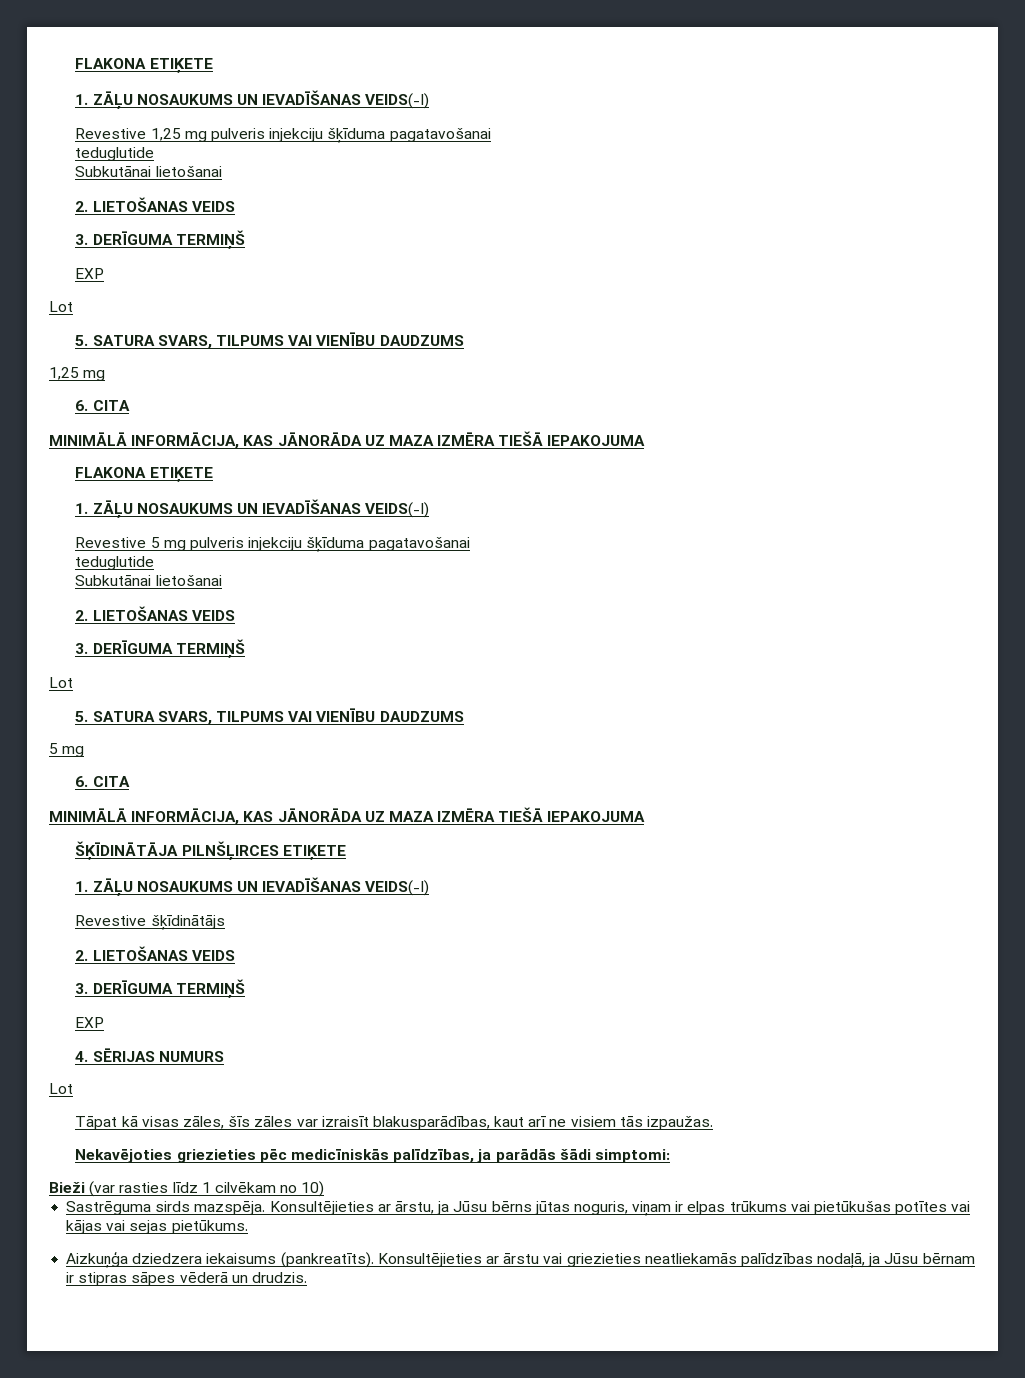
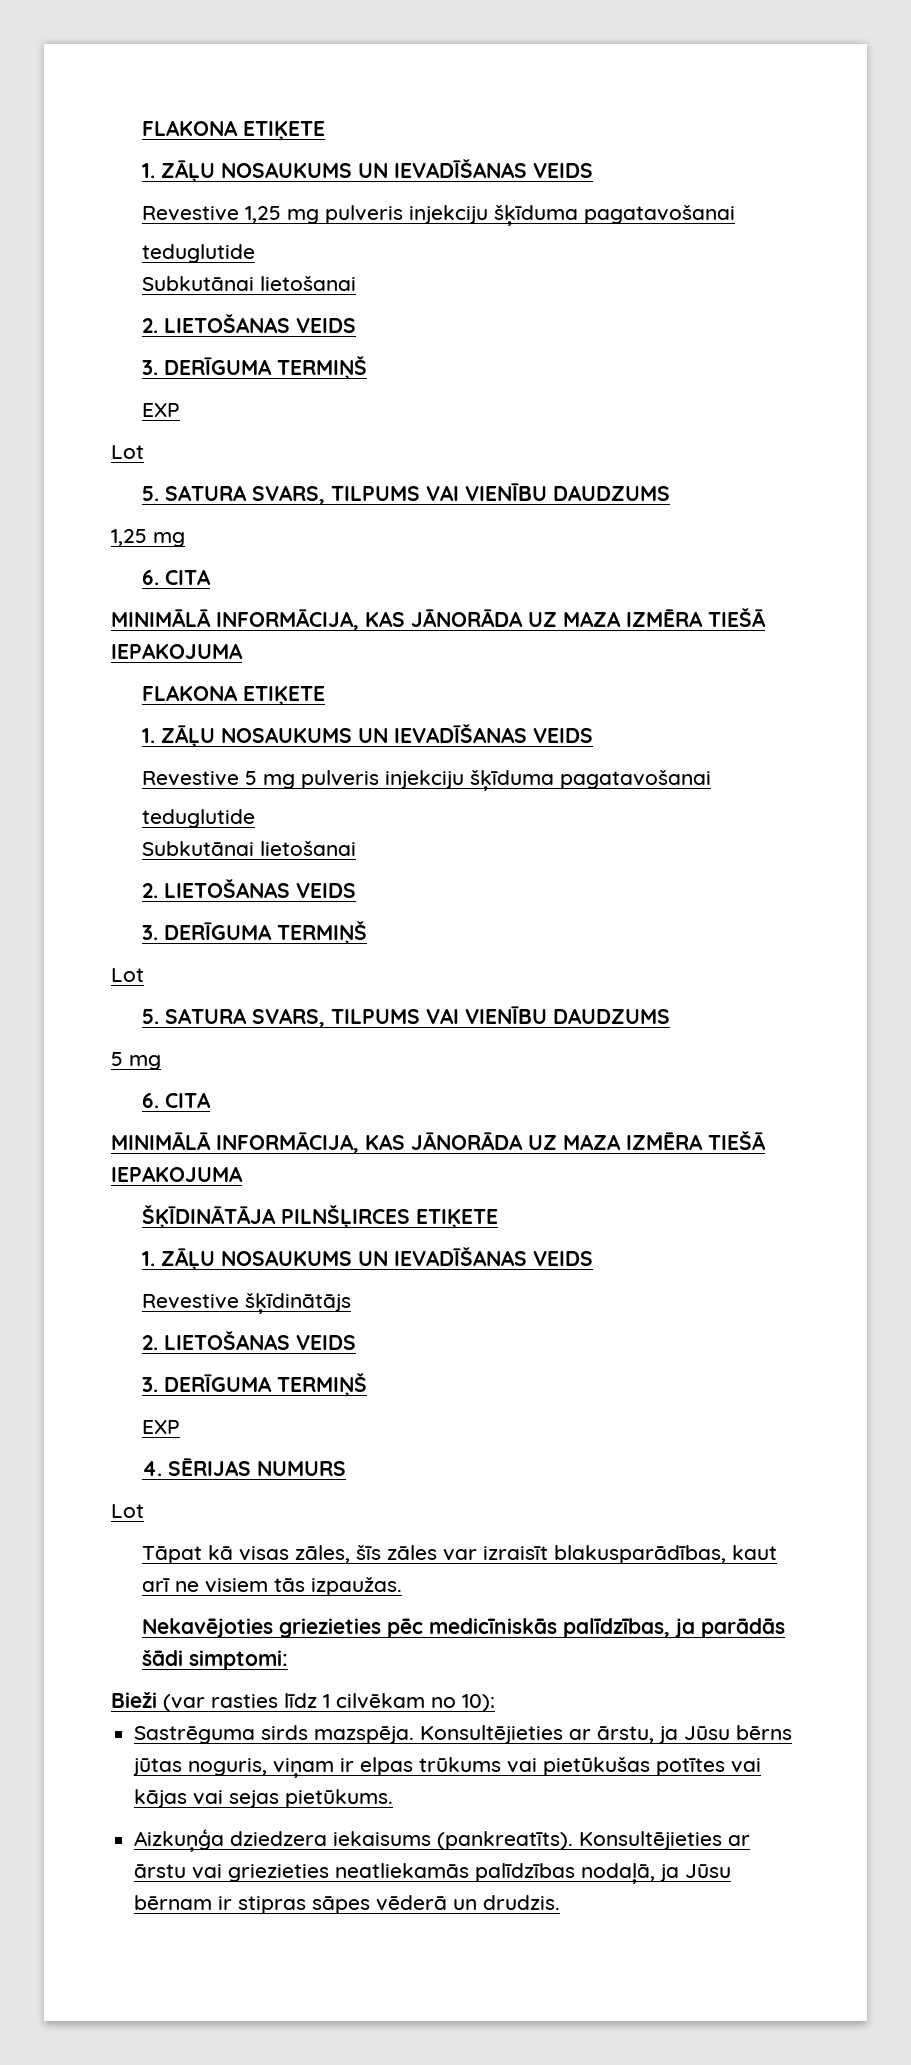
[75,58,213,74] [75,90,430,110] FLAKONA ETIĶETE // 1. ZĀĻU NOSAUKUMS UN IEVADĪŠANAS VEIDS(-I) -> [141,120,325,141] [141,159,593,183] FLAKONA ETIĶETE // 1. ZĀĻU NOSAUKUMS UN IEVADĪŠANAS VEIDS
[365,502,430,518] VEIDS(-I) -> [532,728,593,743] VEIDS
[365,880,430,896] VEIDS(-I) -> [532,1251,593,1266] VEIDS
[301,1181,325,1197] 10) -> [462,1694,495,1712] 10):

